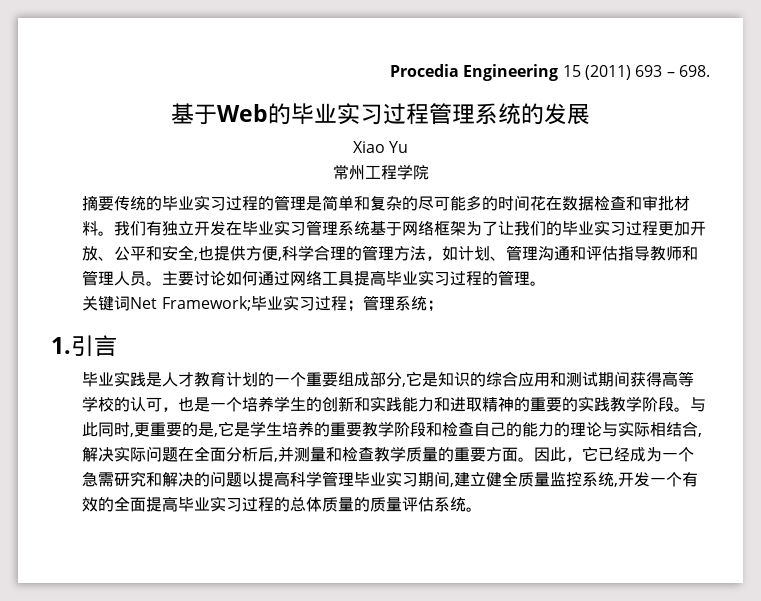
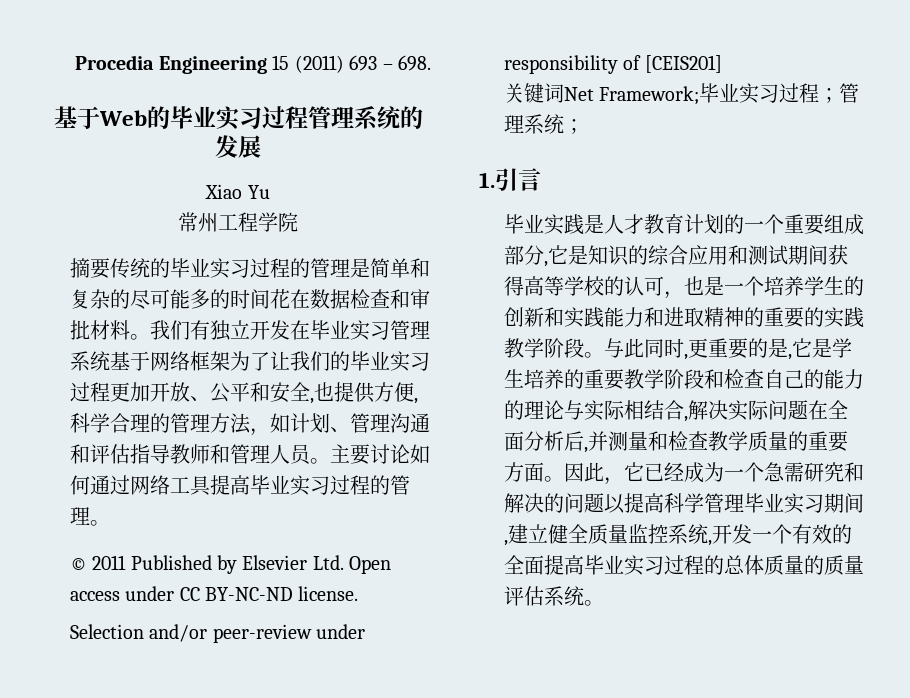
(547, 283) none -> [69,555,392,574] [69,586,359,601] [69,624,366,643] [503,55,722,74] // © 2011 Published by Elsevier Ltd. Open access under CC BY-NC-ND license. // Selection and/or peer-review under responsibility of [CEIS201]

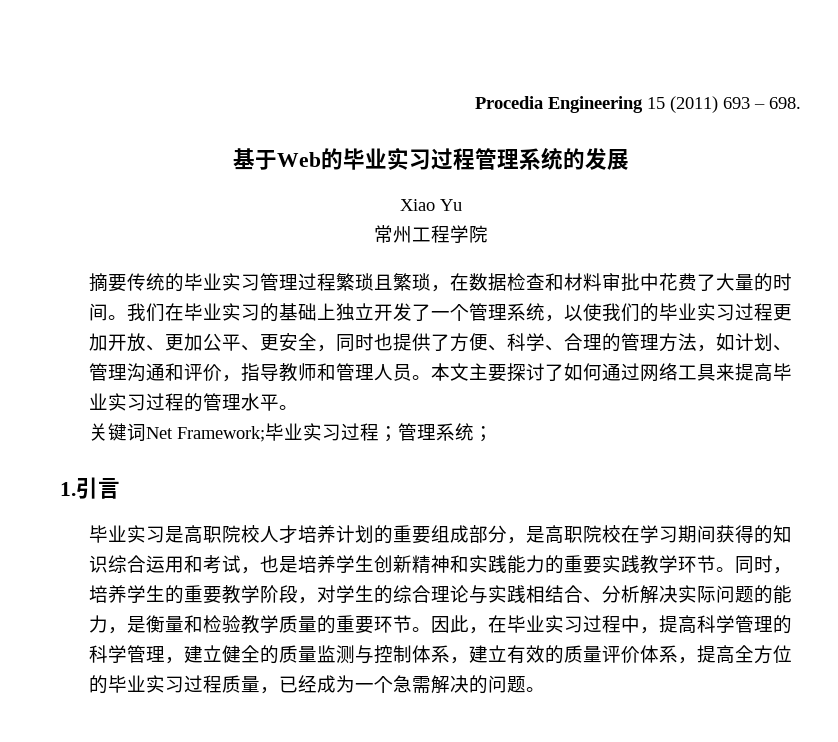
[249,258,430,278] [69,289,430,310] [69,320,430,341] [69,351,290,371] 过程的管理是简单和复杂的尽可能多的时间花在数据检查和审批材料。我们有独立开发在毕业实习管理系统基于网络框架为了让 -> [260,273,793,292] [89,303,603,322] 管理过程繁琐且繁琐，在数据检查和材料审批中花费了大量的时间。我们在毕业实习的基础上独立开发了一个管理系统，以使
[209,382,418,404] [69,413,110,433] 公平和安全,也提供方便,科学 -> [165,333,565,352] 更加公平、更安全，同时也提供了方便、科学、
[109,444,130,464] 估 -> [203,363,242,382] 价，
[329,444,410,465] 主要讨论 -> [431,363,565,382] 本文主要探讨了
(211, 486) none -> [716,363,736,381] 来
[89,520,110,526] [69,555,392,574] [69,586,359,601] [69,624,366,643] [503,55,722,74] 。 // © 2011 Published by Elsevier Ltd. Open access under CC BY-NC-ND license. // Selection and/or peer-review under responsibility of [CEIS201] -> [241,393,299,411] 水平。
[563,214,864,235] [503,245,848,267] [503,276,664,296] 践是人才教育计划的一个重要组成部分,它是知识的综合应用和测试期间获得高等学校的认可 -> [146,525,793,544] [89,555,242,574] 习是高职院校人才培养计划的重要组成部分，是高职院校在学习期间获得的知识综合运用和考试
[723,276,864,296] [503,307,544,327] 一个培养学生的创新 -> [298,555,451,573] 培养学生创新精神
[643,307,864,328] [503,338,852,360] [503,369,864,390] [503,400,848,422] [503,431,708,453] 和进取精神的重要的实践教学阶段。与此同时,更重要的是,它是学生培养的重要教学阶段和检查自己的能力的理论与实际相结合,解决实际问题在全面分析后,并测量和检查 -> [545,555,793,574] [89,585,793,604] [89,615,242,634] 的重要实践教学环节。同时，培养学生的重要教学阶段，对学生的综合理论与实践相结合、分析解决实际问题的能力，是衡量和检验
[503,462,544,482] 方面 -> [374,615,413,633] 环节
[623,462,644,481] 它 -> [488,615,793,634] [89,645,793,664] [89,675,280,694] 在毕业实习过程中，提高科学管理的科学管理，建立健全的质量监测与控制体系，建立有效的质量评价体系，提高全方位的毕业实习过程质量，
[803,462,864,482] 研究和 -> (432, 684) none
[603,493,864,514] [503,524,852,546] [503,555,864,576] [503,586,584,606] 以提高科学管理毕业实习期间,建立健全质量监控系统,开发一个有效的全面提高毕业实习过程的总体质量的质量评估系统 -> (527, 684) none

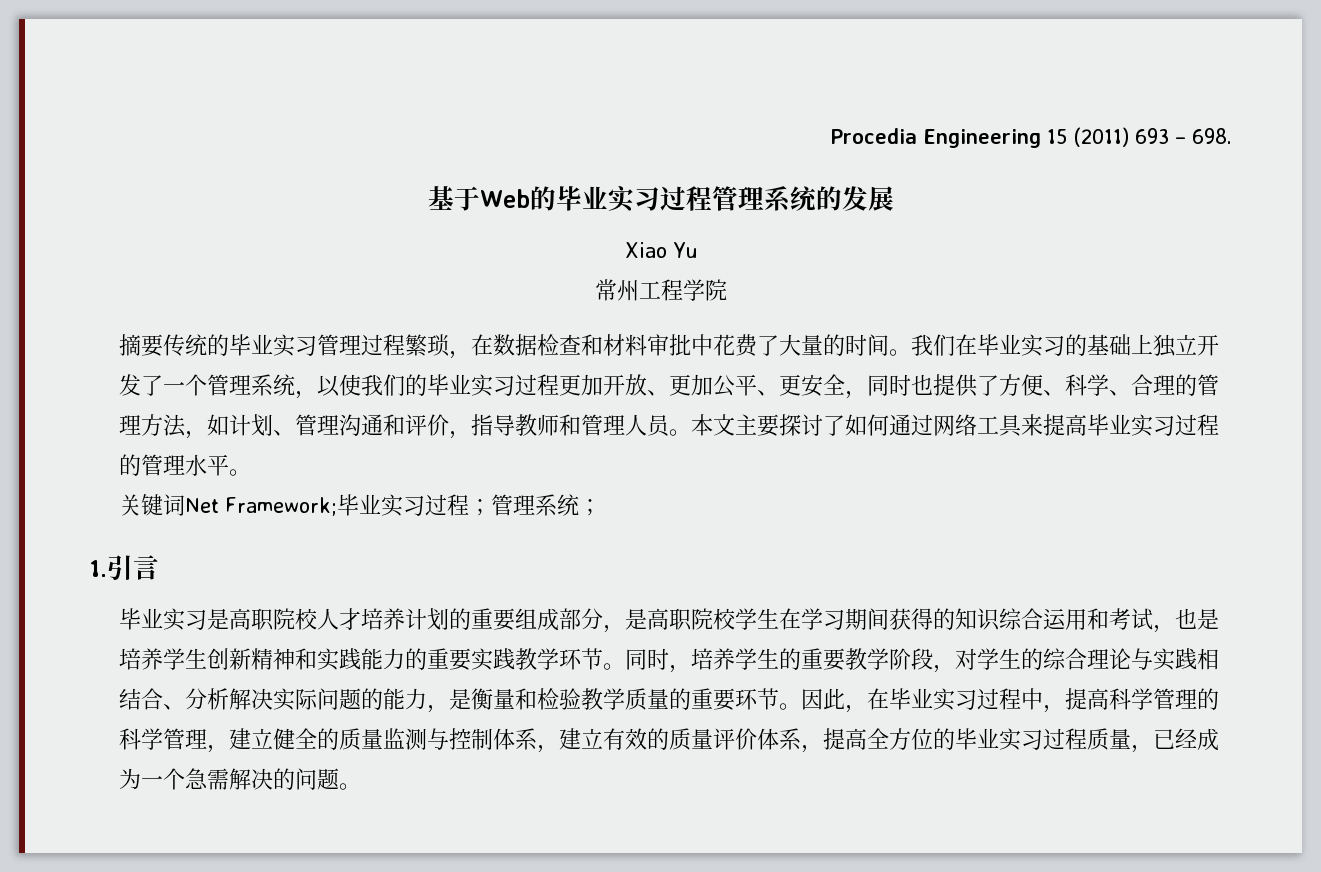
[374,273,432,291] 且繁琐 -> (450, 345) none
(622, 534) none -> [734,608,779,630] 学生

